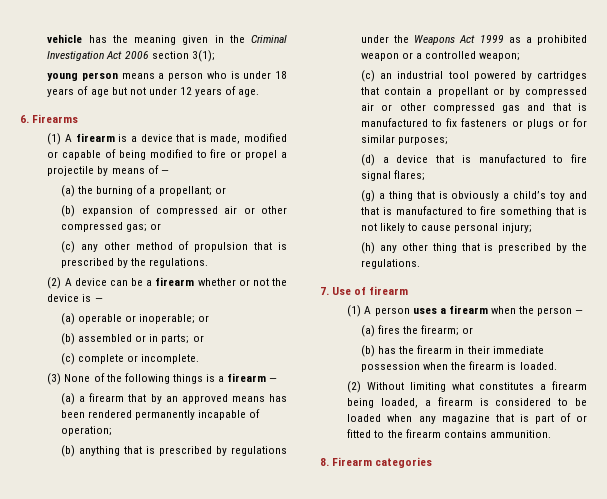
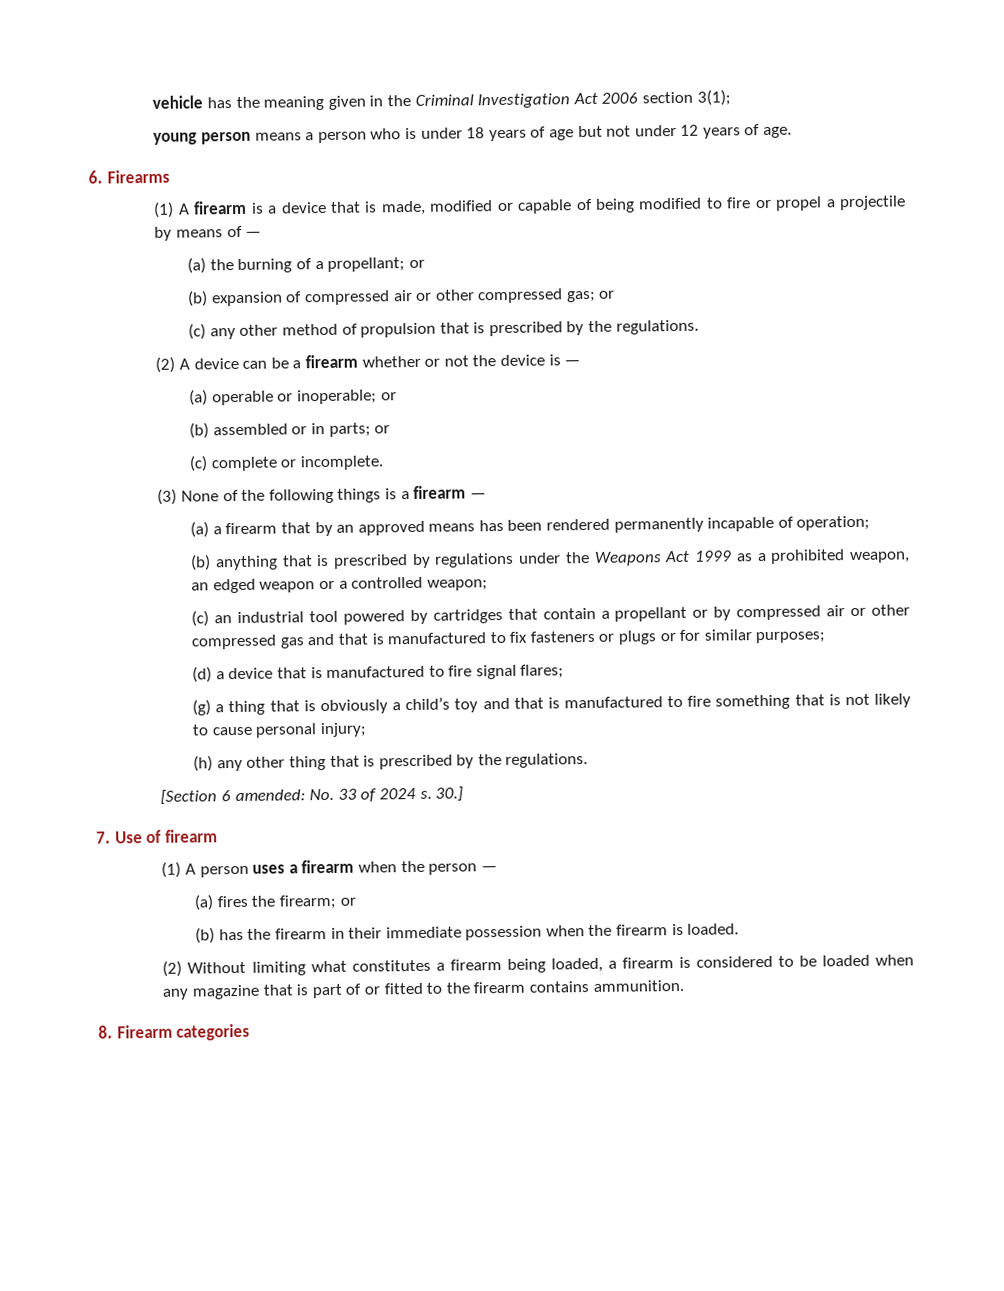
(587, 40) none -> [849,551,911,564] [191,578,256,594] weapon, an edged
(421, 264) none -> [160,786,464,805] // [Section 6 amended: No. 33 of 2024 s. 30.]

